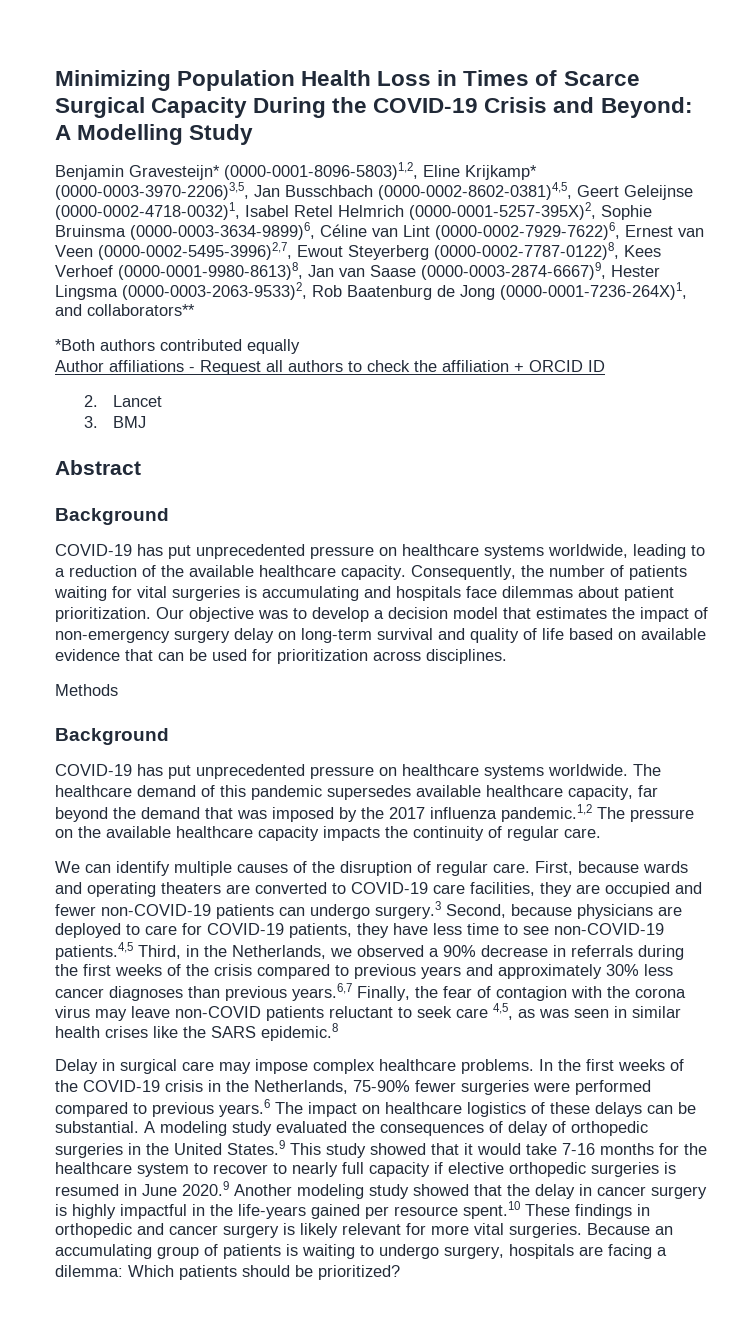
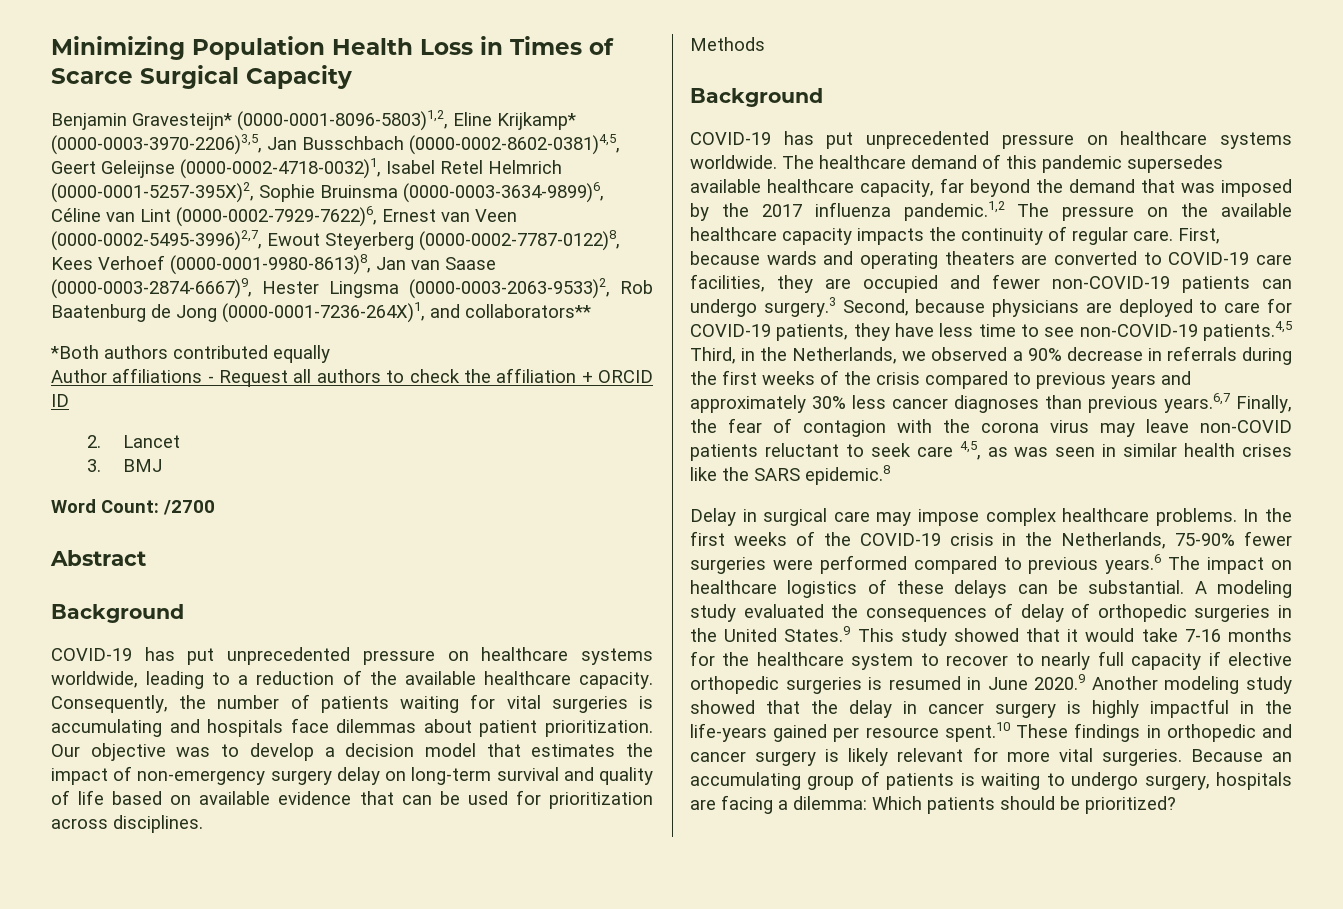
[253,97,693,118] [55,124,254,145] During the COVID-19 Crisis and Beyond: A Modelling Study -> (352, 77) none
(147, 422) none -> [51,499,215,515] // Word Count: /2700
[55,861,530,876] // We can identify multiple causes of the disruption of regular care. -> (1173, 235) none

